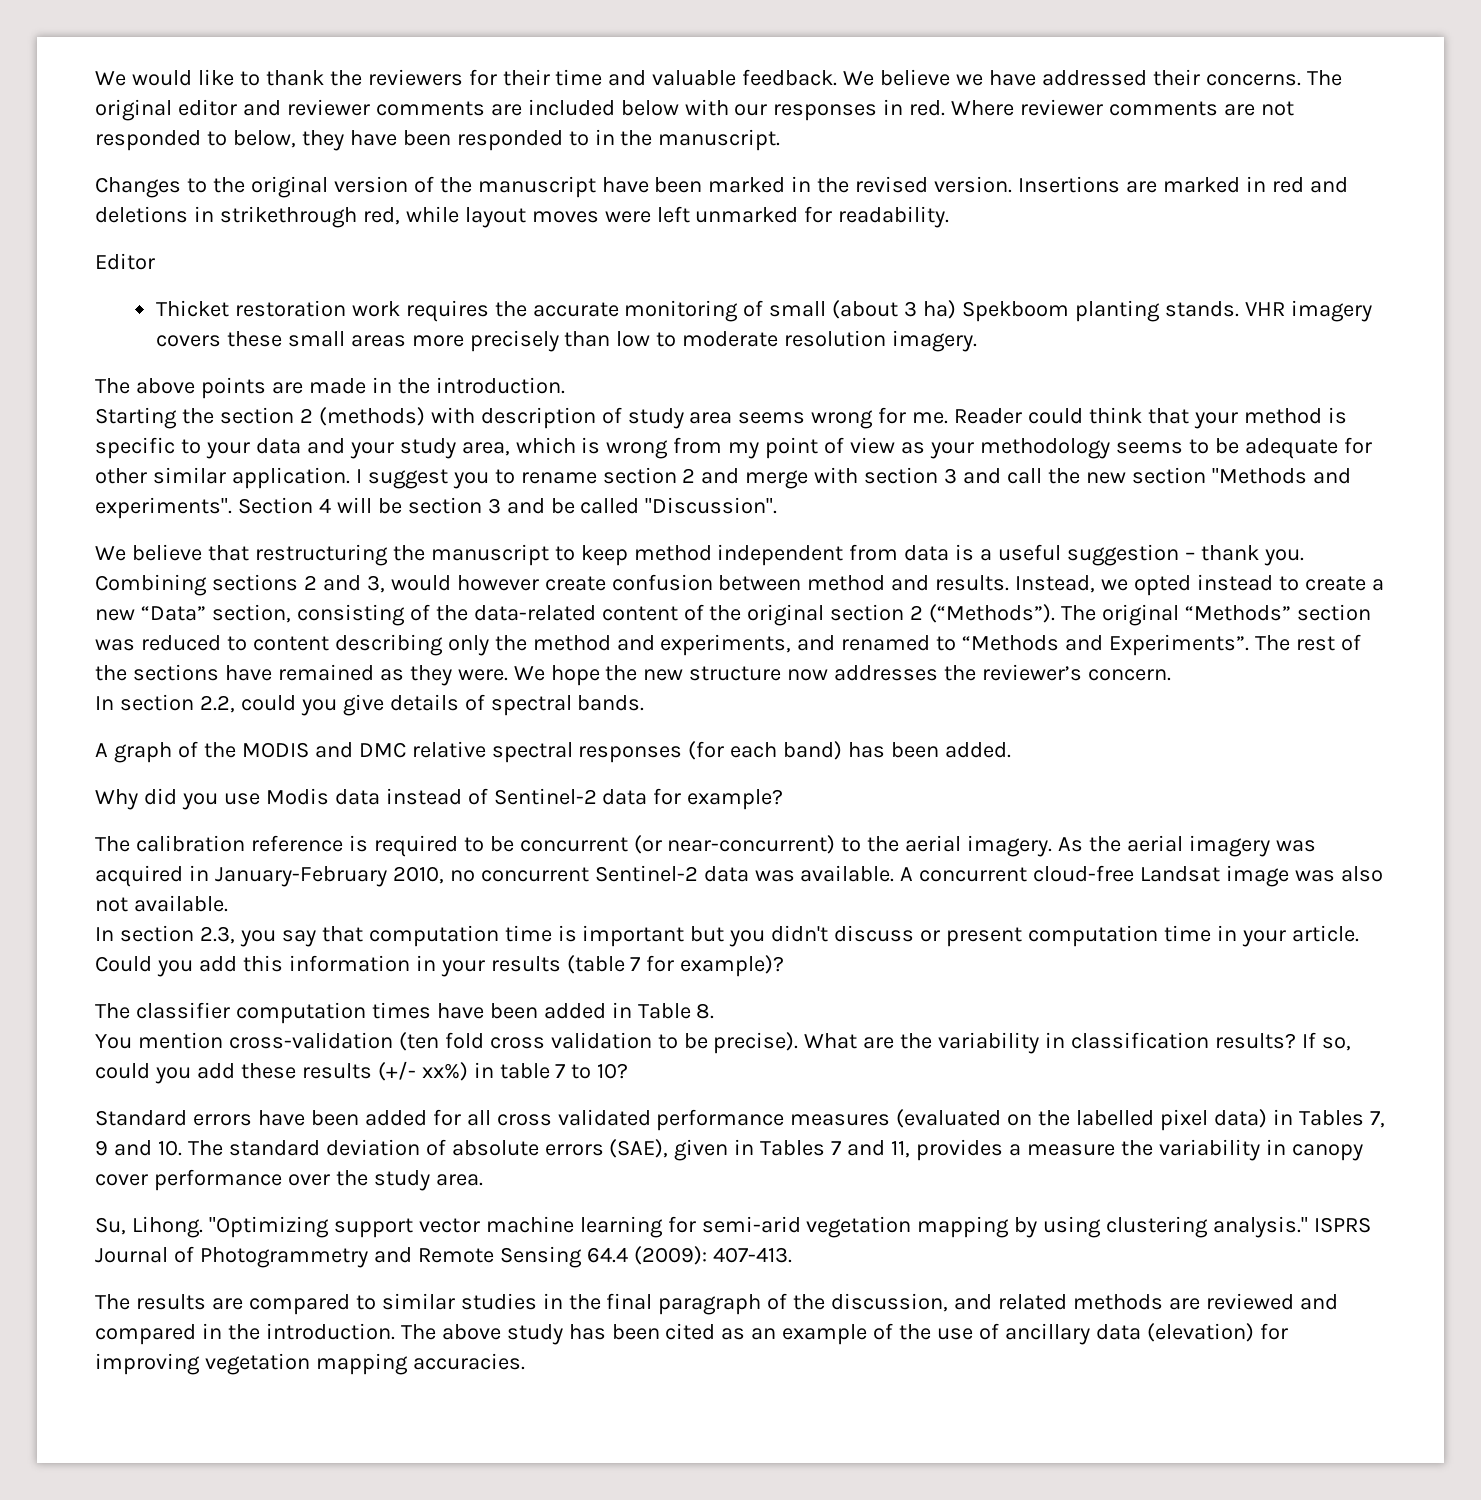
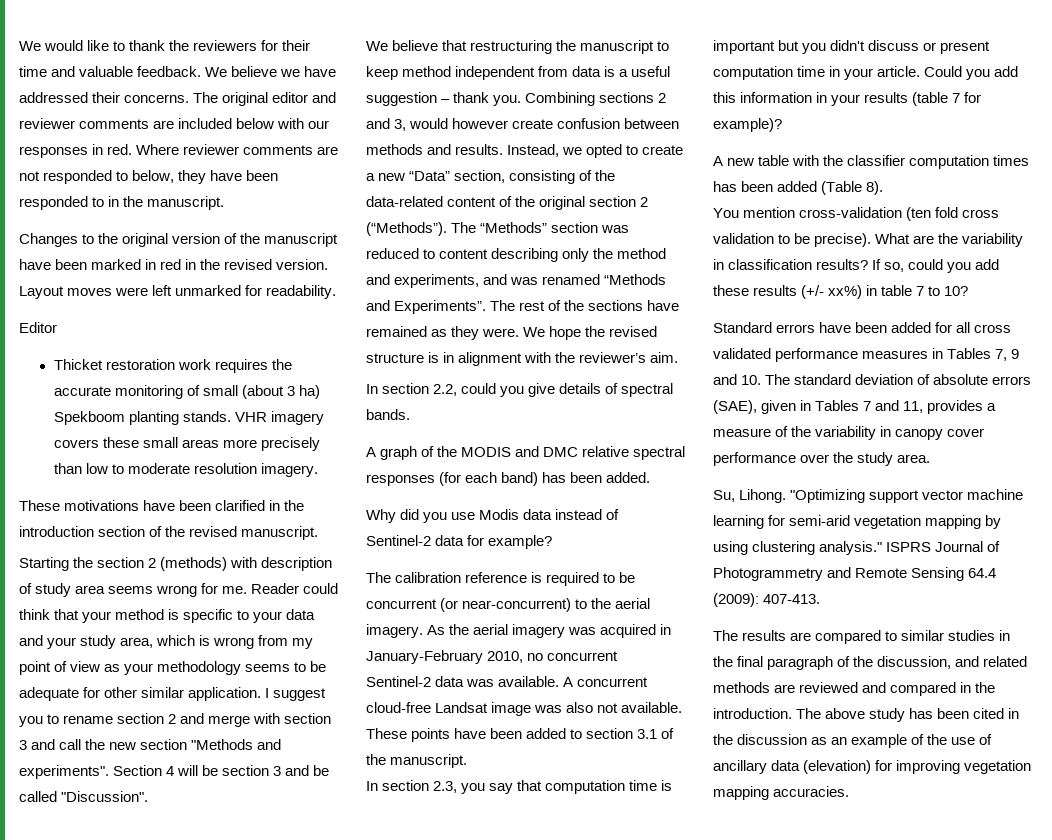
(812, 184) none -> [160,259,197,270] red in
[1018,176,1348,193] [95,206,526,228] Insertions are marked in red and deletions in strikethrough red, while layout -> [19,286,64,299] Layout
[95,377,565,399] The above points are made in the introduction. -> [19,500,305,511] [19,526,319,540] These motivations have been clarified in the introduction section of the revised manuscript.
[807,575,886,591] method -> [366,144,423,155] methods
[1197,574,1274,591] instead -> (623, 151) none
[1102,604,1180,626] original -> (477, 227) none
[841,635,957,651] renamed to -> [510,274,601,285] was renamed
[643,665,939,681] new structure now addresses -> [609,326,658,337] [366,352,552,366] revised structure is in alignment with
[1088,669,1172,681] concern. -> [650,352,679,363] aim.
(228, 903) none -> [366,728,675,742] [366,754,468,768] These points have been added to section 3.1 of the manuscript.
[95,1003,130,1019] The -> [713,155,844,166] A new table with the
[436,1002,715,1019] have been added in Table 8. -> [713,181,884,195] has been added (Table 8).
[896,1109,1268,1131] (evaluated on the labelled pixel data) -> (929, 354) none
(1115, 1150) none -> [775,426,789,437] of
(716, 1331) none -> [1008,708,1020,719] [713,734,808,745] in the discussion

